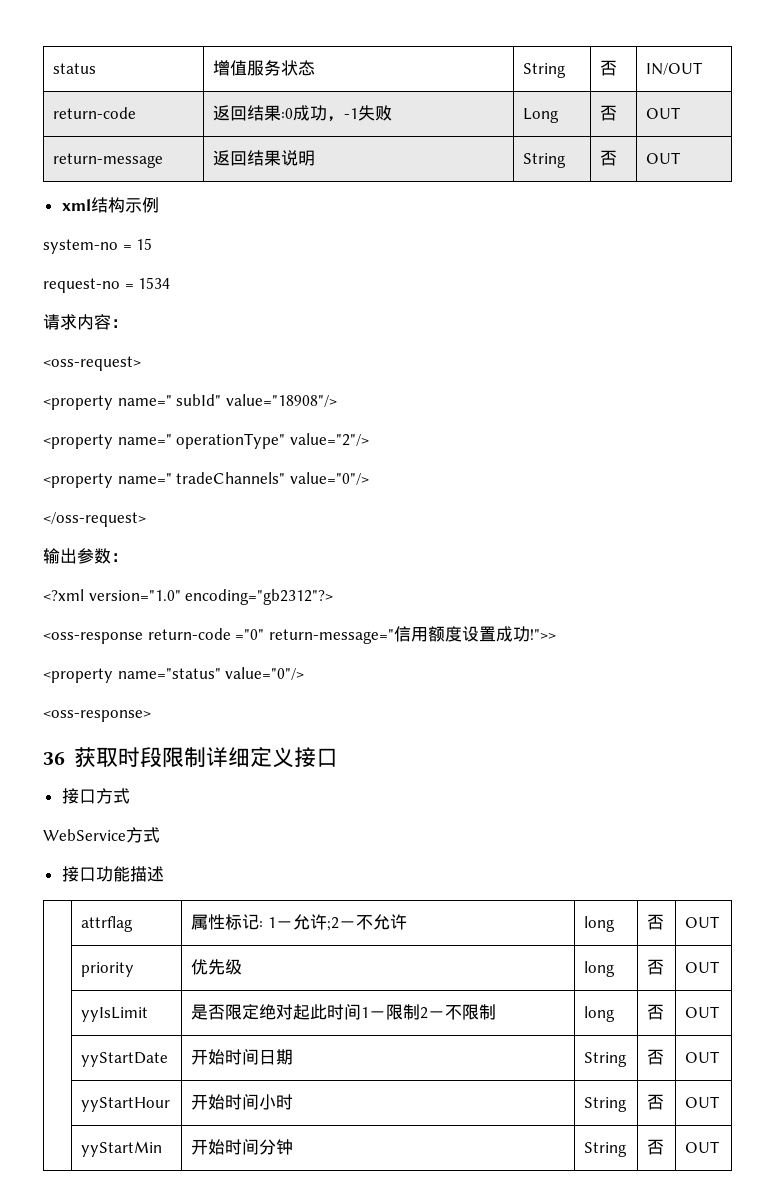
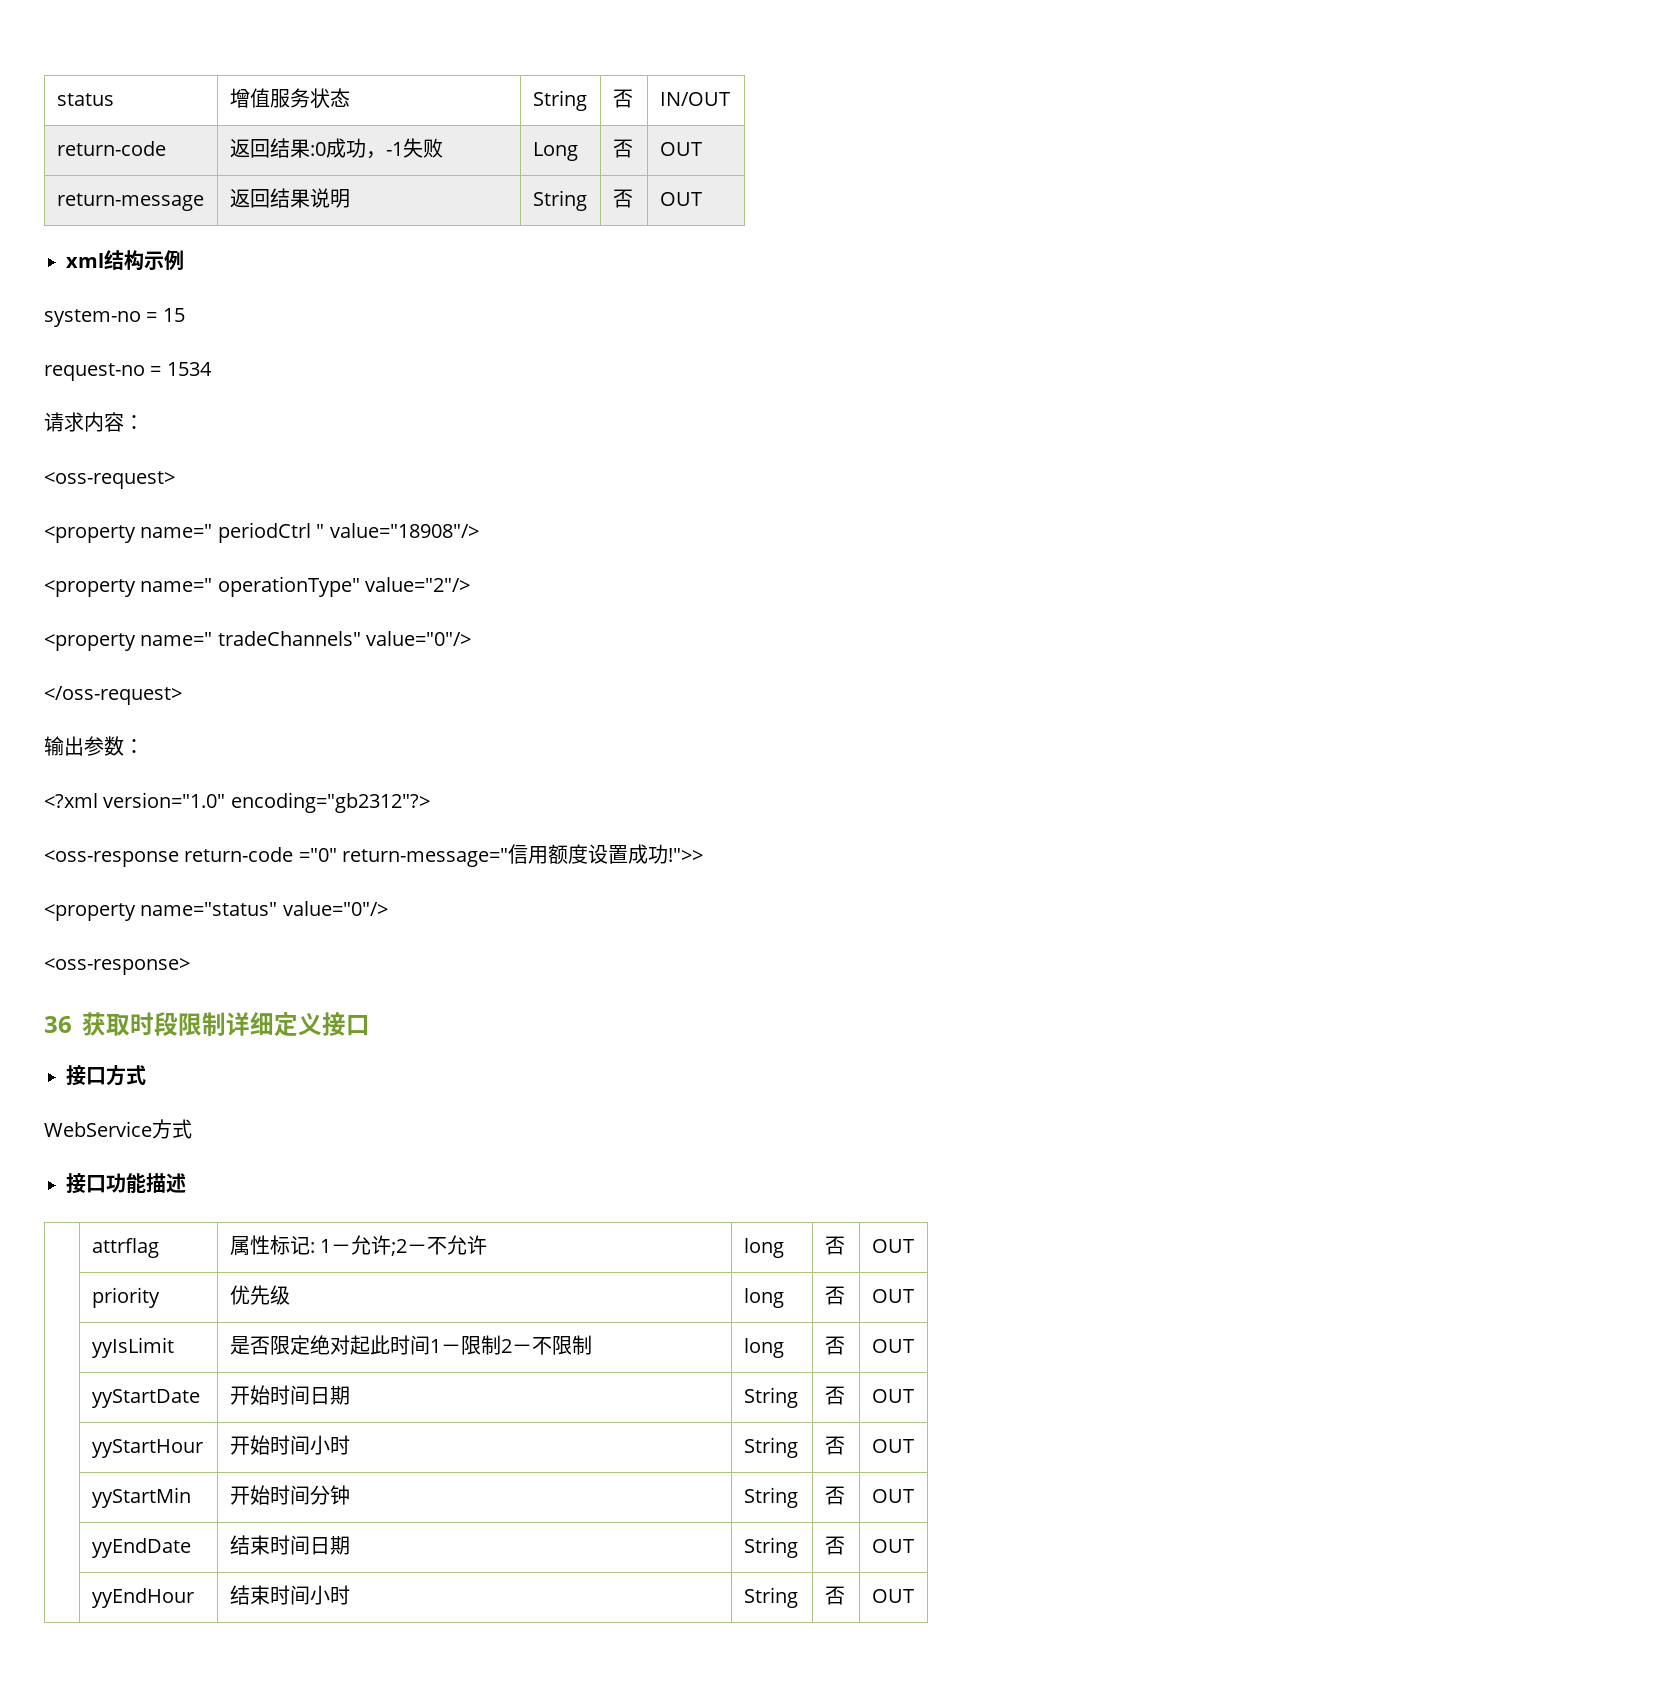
[176,394,222,406] subId" -> [217,522,325,543] periodCtrl "
(720, 1147) none -> [91,1538,191,1558] [229,1535,350,1555] [743,1537,798,1558] [824,1536,845,1555] [871,1539,914,1553] [91,1588,194,1608] [229,1585,350,1605] [743,1587,798,1608] [824,1586,845,1605] [871,1589,914,1603] // | yyEndDate | 结束时间日期 | String | 否 | OUT // | yyEndHour | 结束时间小时 | String | 否 | OUT

